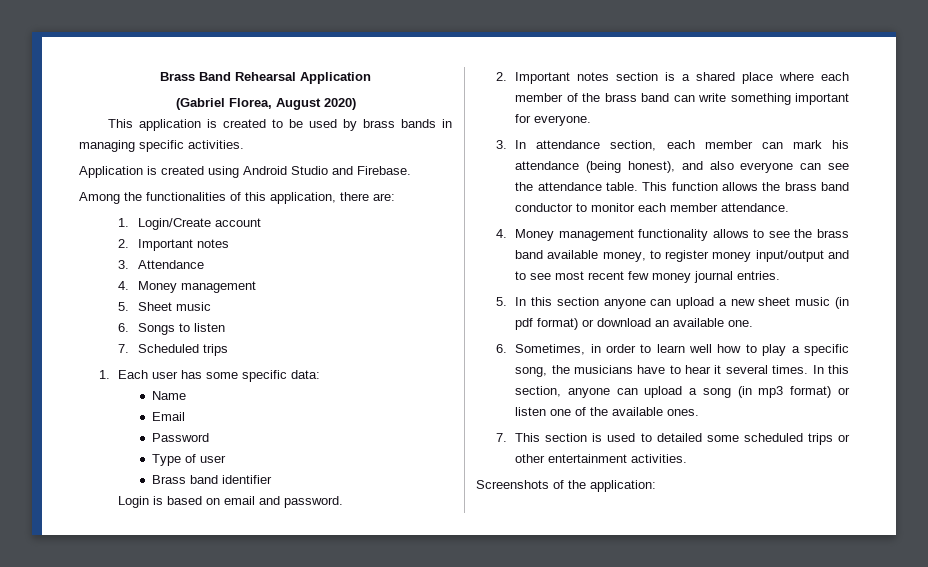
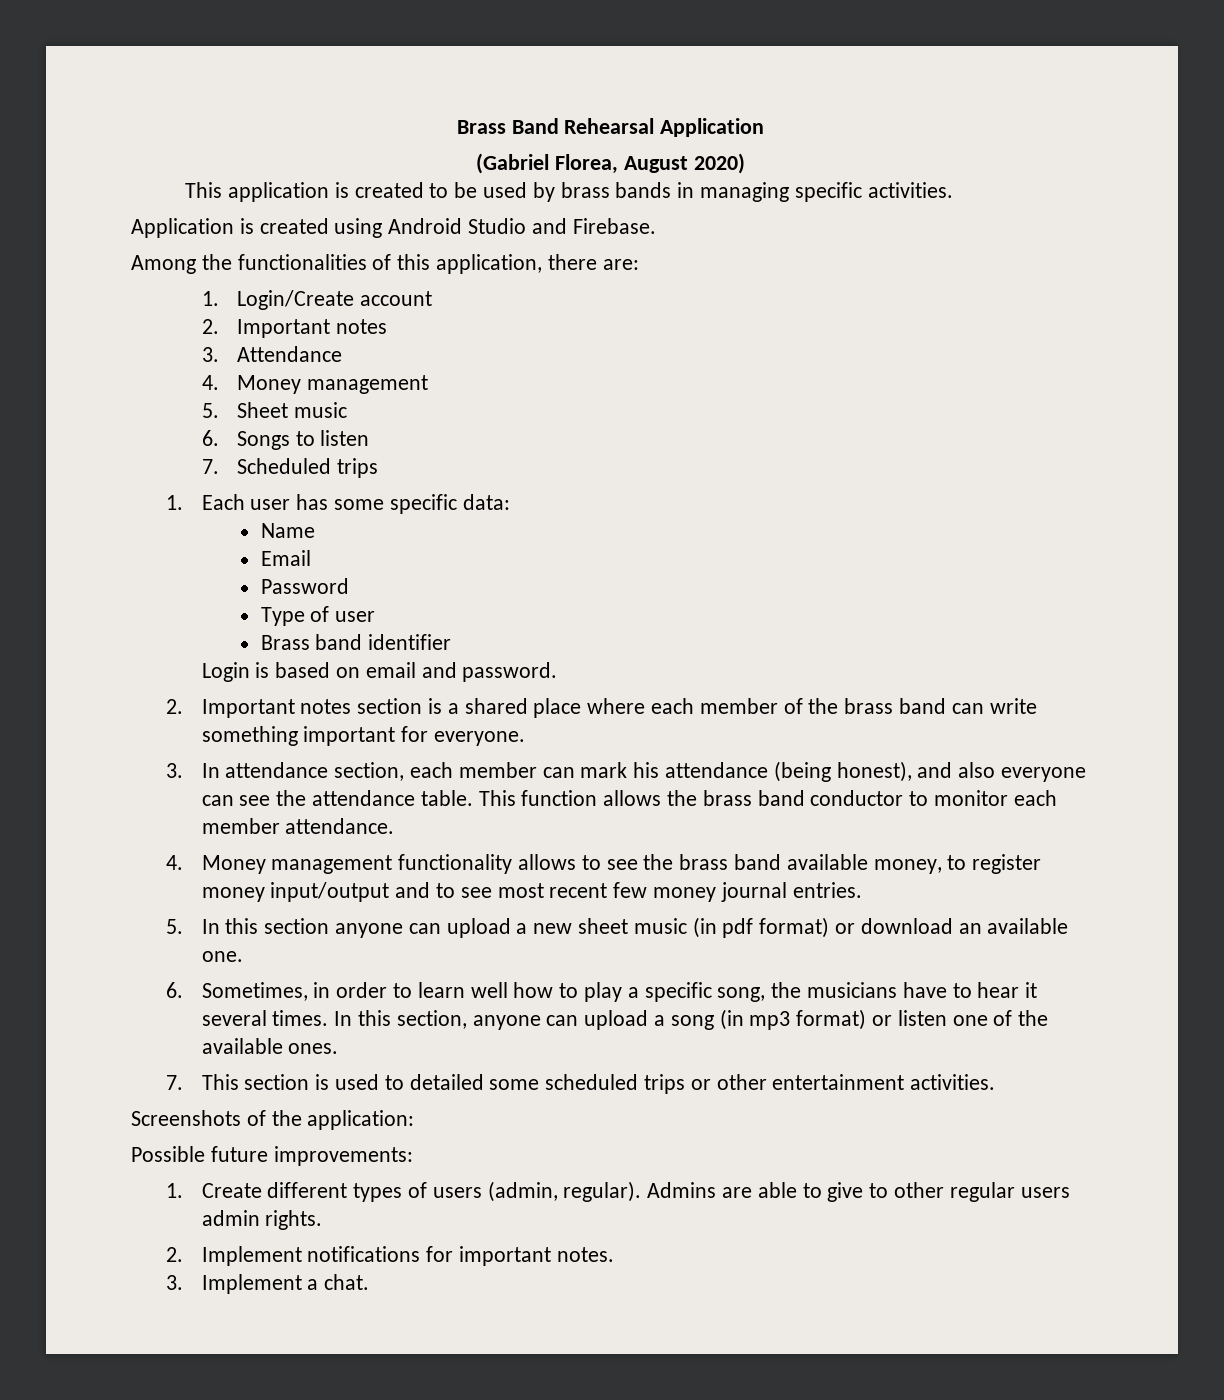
(656, 486) none -> [131,1146,413,1166] [166,1181,1070,1202] [201,1210,323,1230] [166,1246,614,1266] [166,1274,370,1294] // Possible future improvements: // 1. Create different types of users (admin, regular). Admins are able to give to other regular users admin rights. // 2. Implement notifications for important notes. // 3. Implement a chat.

